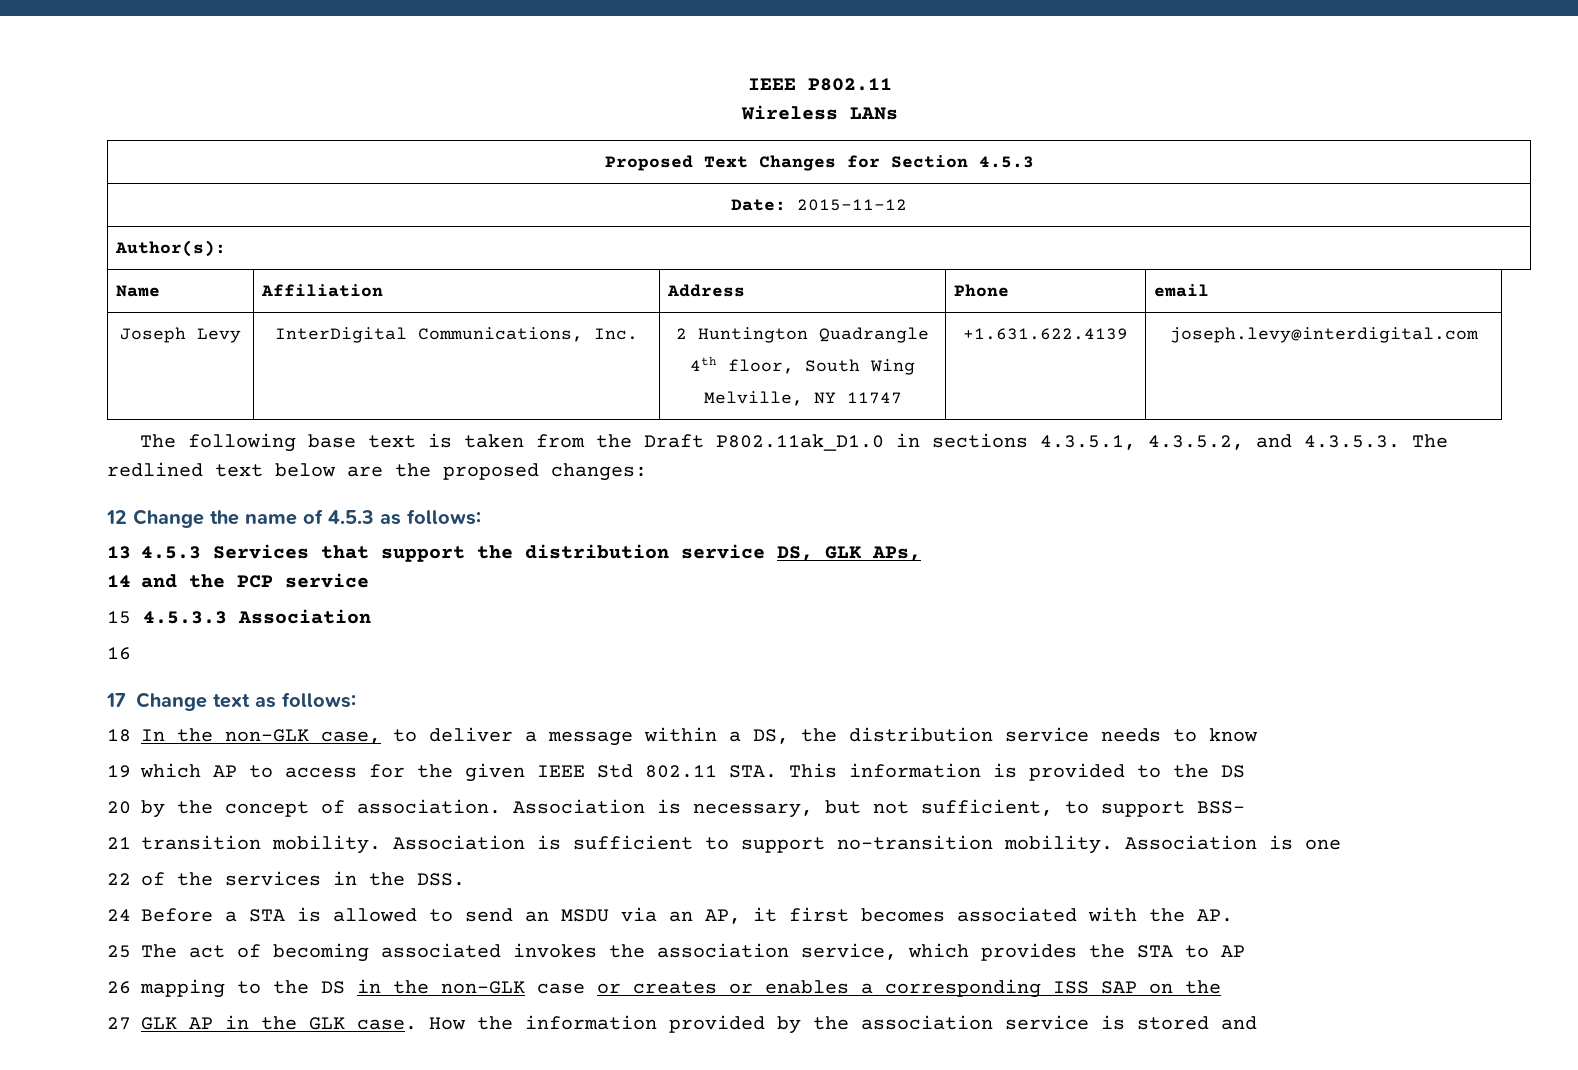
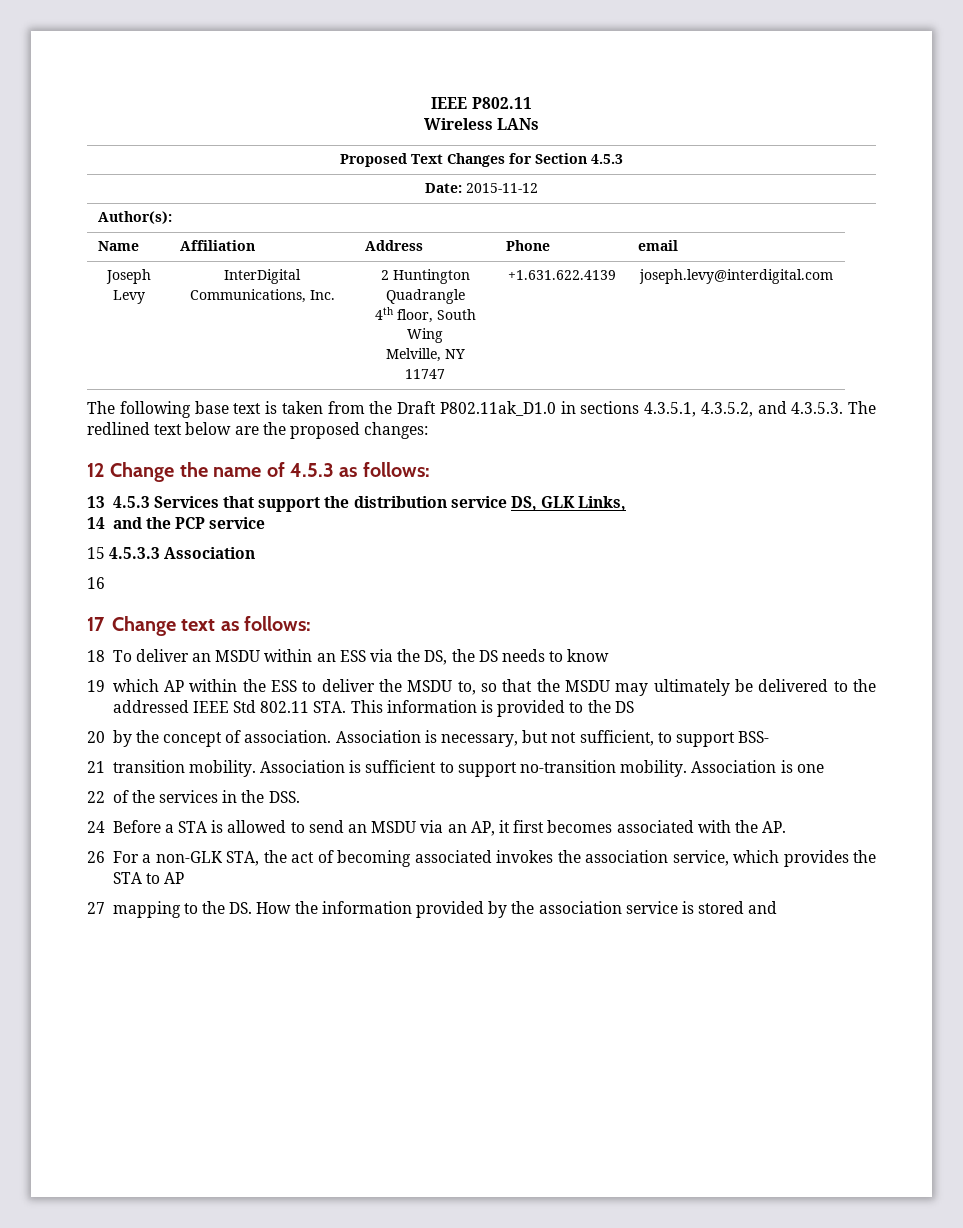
[872,546,921,561] APs, -> [578,496,627,511] Links,
[141,727,1089,746] In the non-GLK case, to deliver a message within a DS, the distribution service -> [112,649,498,665] To deliver an MSDU within an ESS via the DS, the DS
[249,763,525,782] to access for the given -> [189,679,876,696] [112,700,189,713] within the ESS to deliver the MSDU to, so that the MSDU may ultimately be delivered to the addressed
[107,944,177,958] 25 The -> [87,850,287,866] 26 For a non-GLK STA, the
[107,981,131,994] 26 -> [87,902,105,914] 27
[321,979,1221,998] [107,1015,417,1030] DS in the non-GLK case or creates or enables a corresponding ISS SAP on the // 27 GLK AP in the GLK case. -> [229,902,253,914] DS.

